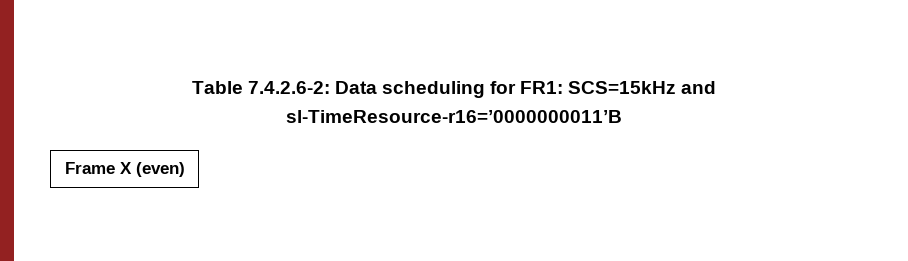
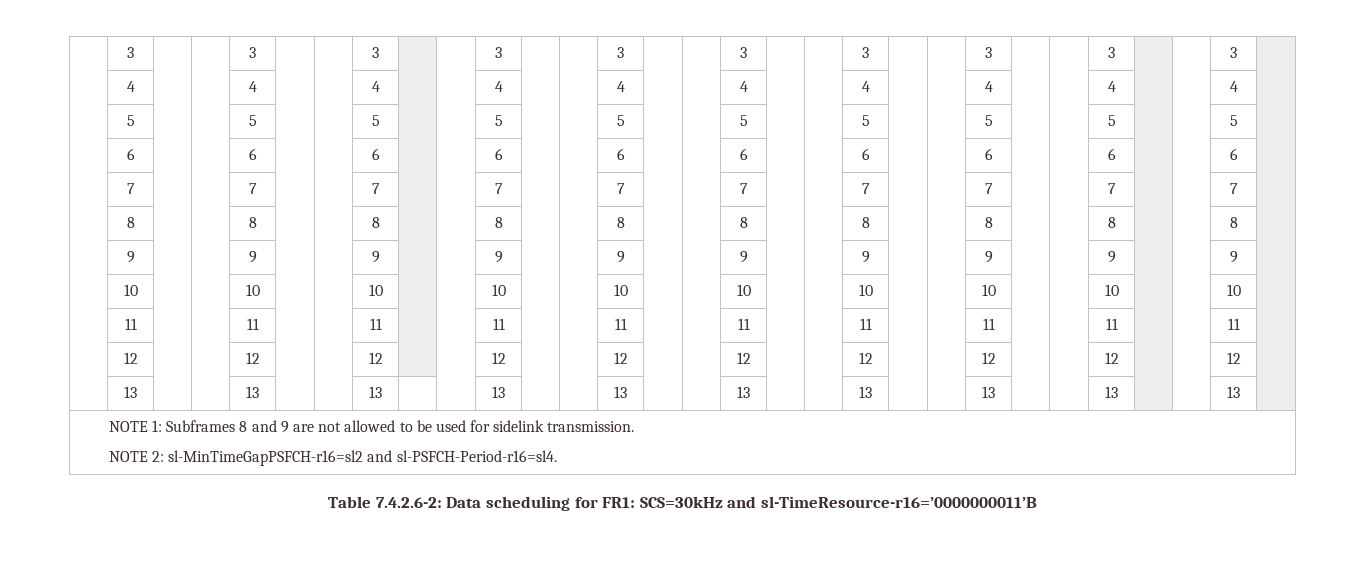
(191, 87) none -> [127,47,134,58] [249,47,256,58] [372,47,379,58] [495,47,502,58] [617,47,624,58] [740,47,747,58] [862,47,869,58] [985,47,992,58] [1108,47,1115,58] [1230,47,1237,58] [126,81,135,92] [248,81,257,92] [371,81,380,92] [494,81,503,92] [616,81,625,92] [739,81,748,92] [861,81,870,92] [984,81,993,92] [1107,81,1116,92] [1229,81,1238,92] [126,115,135,126] [248,115,257,126] [371,115,380,126] [494,115,503,126] [616,115,625,126] [739,115,748,126] [861,115,870,126] [984,115,993,126] [1107,115,1116,126] [1229,115,1238,126] [126,148,135,160] [248,148,257,160] [371,148,380,160] [494,148,503,160] [616,148,625,160] [739,148,748,160] [861,148,870,160] [984,148,993,160] [1107,148,1116,160] [1229,148,1238,160] [126,183,135,194] [248,183,257,194] [371,183,380,194] [494,183,503,194] [616,183,625,194] [739,183,748,194] [861,183,870,194] [984,183,993,194] [1107,183,1116,194] [1229,183,1238,194] [126,217,135,228] [248,217,257,228] [371,217,380,228] [494,217,503,228] [616,217,625,228] [739,217,748,228] [861,217,870,228] [984,217,993,228] [1107,217,1116,228] [1229,217,1238,228] [126,251,135,263] [248,251,257,263] [371,251,380,263] [494,251,503,263] [616,251,625,263] [739,251,748,263] [861,251,870,263] [984,251,993,263] [1107,251,1116,263] [1229,251,1238,263] [123,284,138,296] [245,284,260,296] [368,284,383,296] [491,284,506,296] [613,284,628,296] [736,284,751,296] [858,284,873,296] [981,284,996,296] [1104,284,1119,296] [1226,284,1241,296] [124,318,137,330] [246,318,259,330] [369,318,382,330] [492,318,505,330] [614,318,627,330] [737,318,750,330] [859,318,872,330] [982,318,995,330] [1105,318,1118,330] [1227,318,1240,330] [123,352,138,364] [245,352,260,364] [368,352,383,364] [491,352,506,364] [613,352,628,364] [736,352,751,364] [858,352,873,364] [981,352,996,364] [1104,352,1119,364] [1226,352,1241,364] [124,386,137,398] [246,386,259,398] [369,386,382,398] [492,386,505,398] [614,386,627,398] [737,386,750,398] [859,386,872,398] [982,386,995,398] [1105,386,1118,398] [1227,386,1240,398] [108,420,635,433] [108,450,557,466] | 3 | | | 3 | | | 3 | | | 3 | | | 3 | | | 3 | | | 3 | | | 3 | | | 3 | | | 3 | // | 4 | | | 4 | | | 4 | | | 4 | | | 4 | | | 4 | | | 4 | | | 4 | | | 4 | | | 4 | // | 5 | | | 5 | | | 5 | | | 5 | | | 5 | | | 5 | | | 5 | | | 5 | | | 5 | | | 5 | // | 6 | | | 6 | | | 6 | | | 6 | | | 6 | | | 6 | | | 6 | | | 6 | | | 6 | | | 6 | // | 7 | | | 7 | | | 7 | | | 7 | | | 7 | | | 7 | | | 7 | | | 7 | | | 7 | | | 7 | // | 8 | | | 8 | | | 8 | | | 8 | | | 8 | | | 8 | | | 8 | | | 8 | | | 8 | | | 8 | // | 9 | | | 9 | | | 9 | | | 9 | | | 9 | | | 9 | | | 9 | | | 9 | | | 9 | | | 9 | // | 10 | | | 10 | | | 10 | | | 10 | | | 10 | | | 10 | | | 10 | | | 10 | | | 10 | | | 10 | // | 11 | | | 11 | | | 11 | | | 11 | | | 11 | | | 11 | | | 11 | | | 11 | | | 11 | | | 11 | // | 12 | | | 12 | | | 12 | | | 12 | | | 12 | | | 12 | | | 12 | | | 12 | | | 12 | | | 12 | // | 13 | | | 13 | | | 13 | | | 13 | | | 13 | | | 13 | | | 13 | | | 13 | | | 13 | | | 13 | // NOTE 1: Subframes 8 and 9 are not allowed to be used for sidelink transmission. // NOTE 2: sl-MinTimeGapPSFCH-r16=sl2 and sl-PSFCH-Period-r16=sl4. //
[568,81,677,94] SCS=15kHz -> [639,496,723,508] SCS=30kHz
[64,162,185,177] // Frame X (even) -> (1037, 502) none

